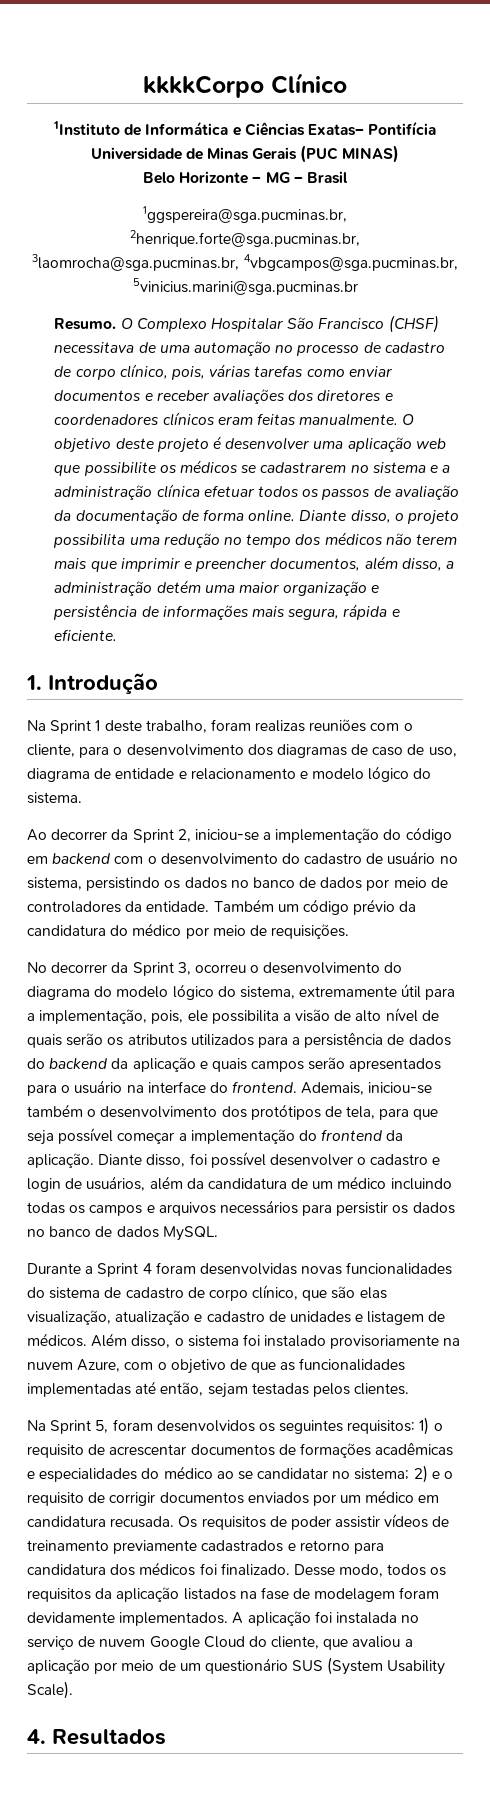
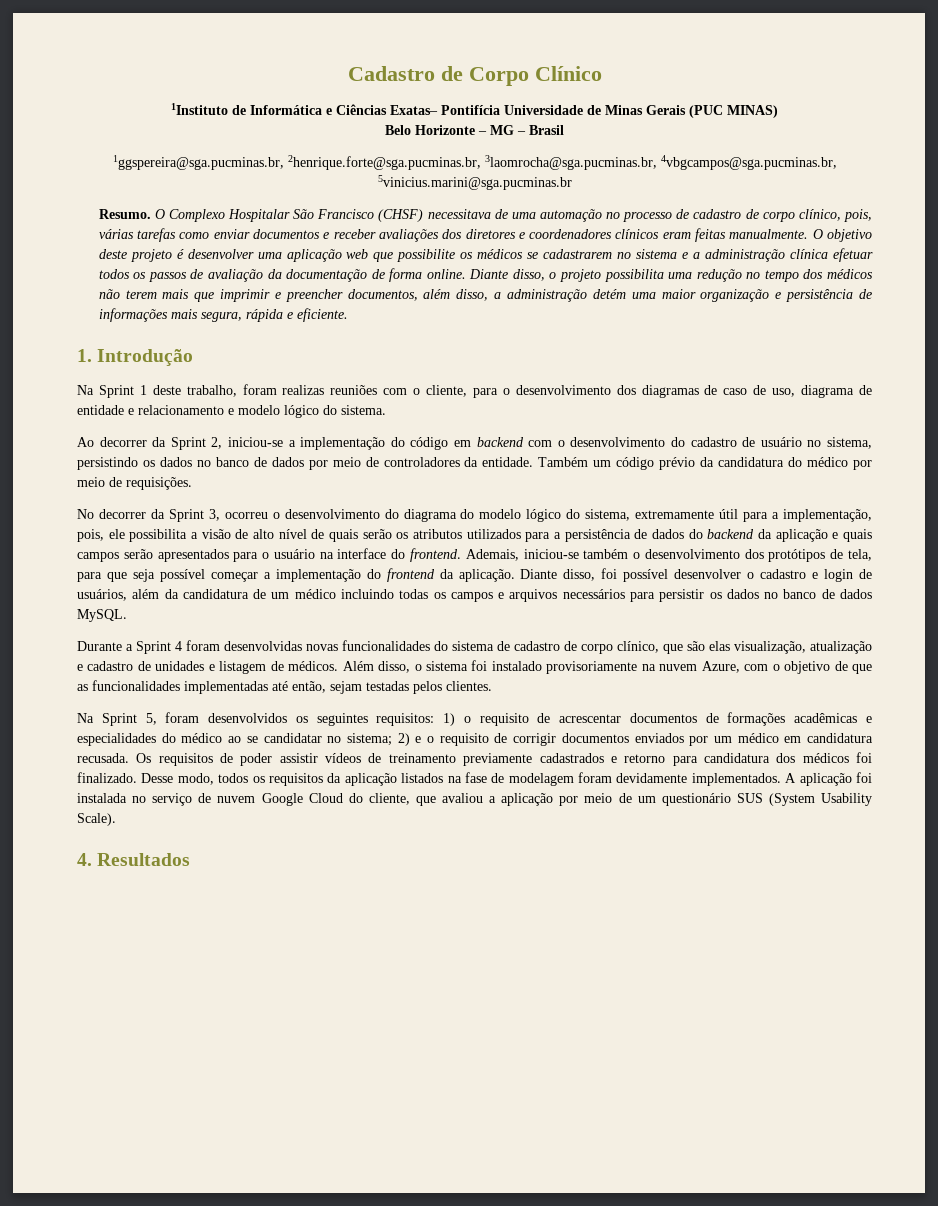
[143,75,264,98] kkkkCorpo -> [347,66,529,86] Cadastro de Corpo

